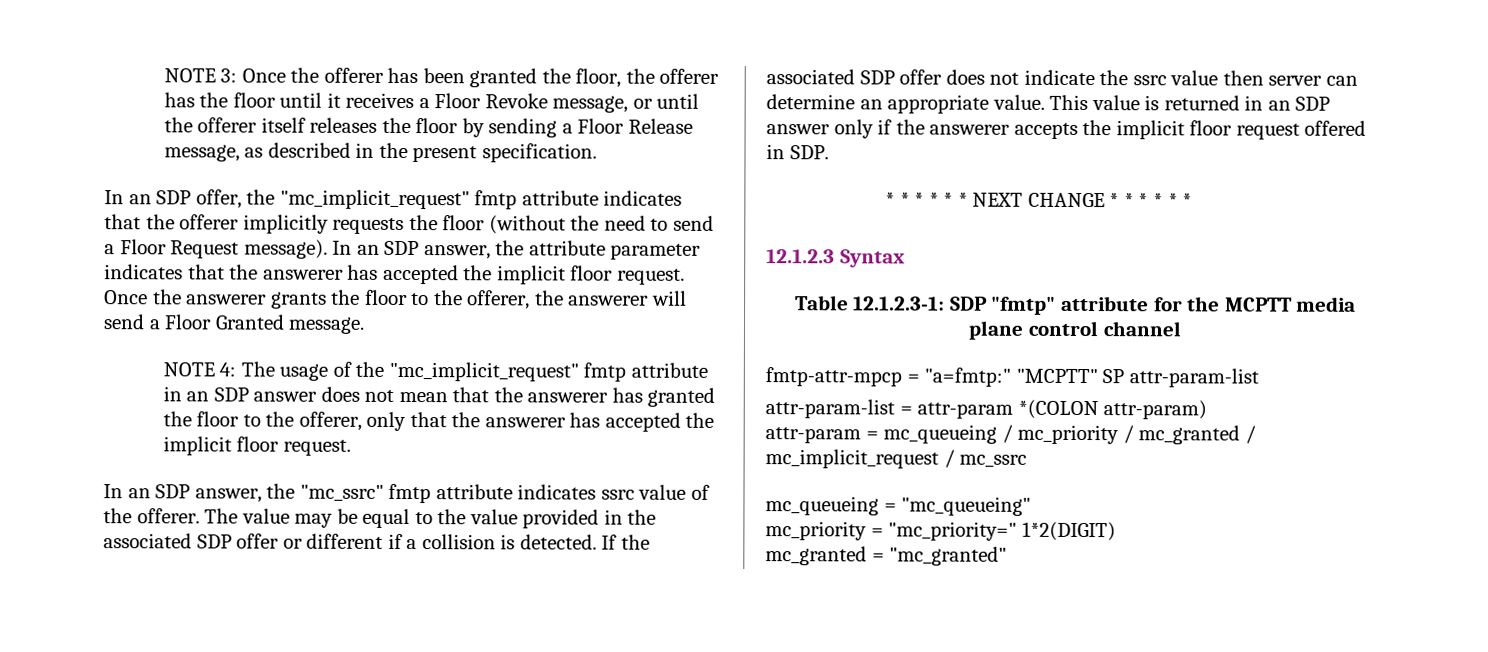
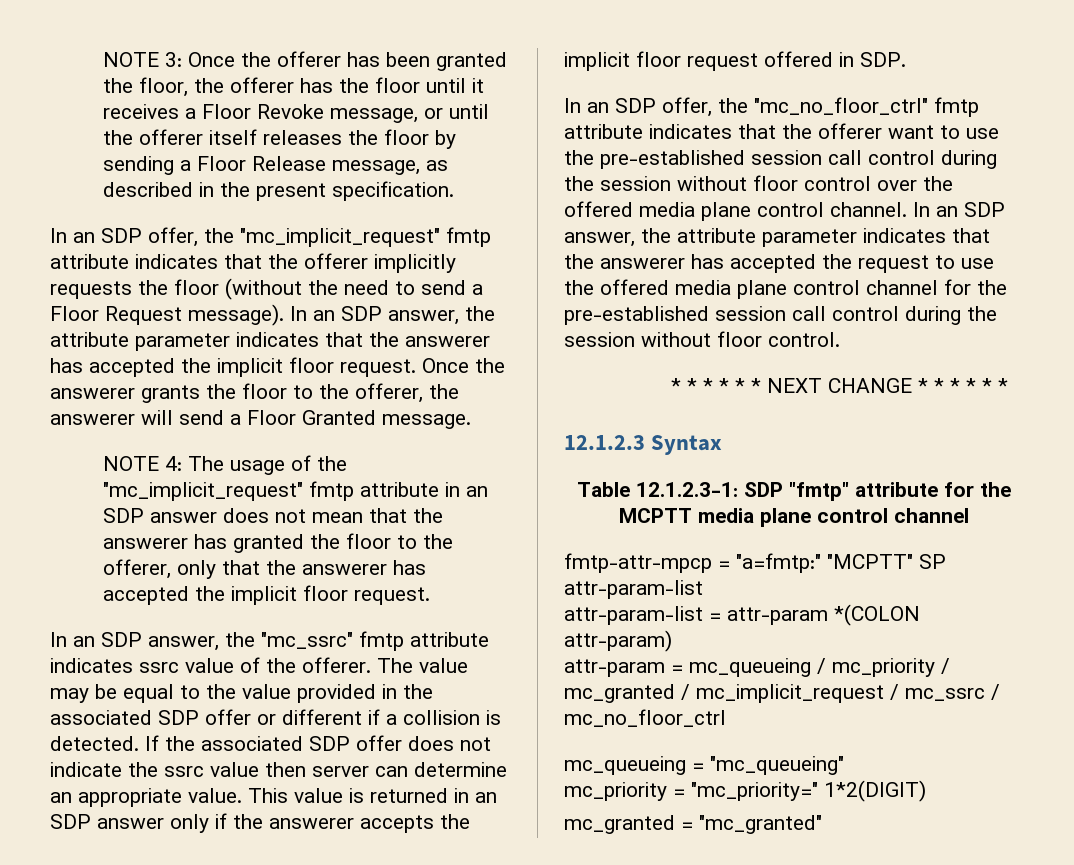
(829, 152) none -> [564,97,979,117] [564,123,999,139] [564,150,997,169] [564,175,953,191] [564,201,1005,221] [564,228,990,247] [564,254,994,273] [564,279,1007,299] [564,306,997,325] [564,331,840,347] // In an SDP offer, the "mc_no_floor_ctrl" fmtp attribute indicates that the offerer want to use the pre-established session call control during the session without floor control over the offered media plane control channel. In an SDP answer, the attribute parameter indicates that the answerer has accepted the request to use the offered media plane control channel for the pre-established session call control during the session without floor control.
(1028, 460) none -> [991,684,1000,700] [564,709,726,727] / mc_no_floor_ctrl

